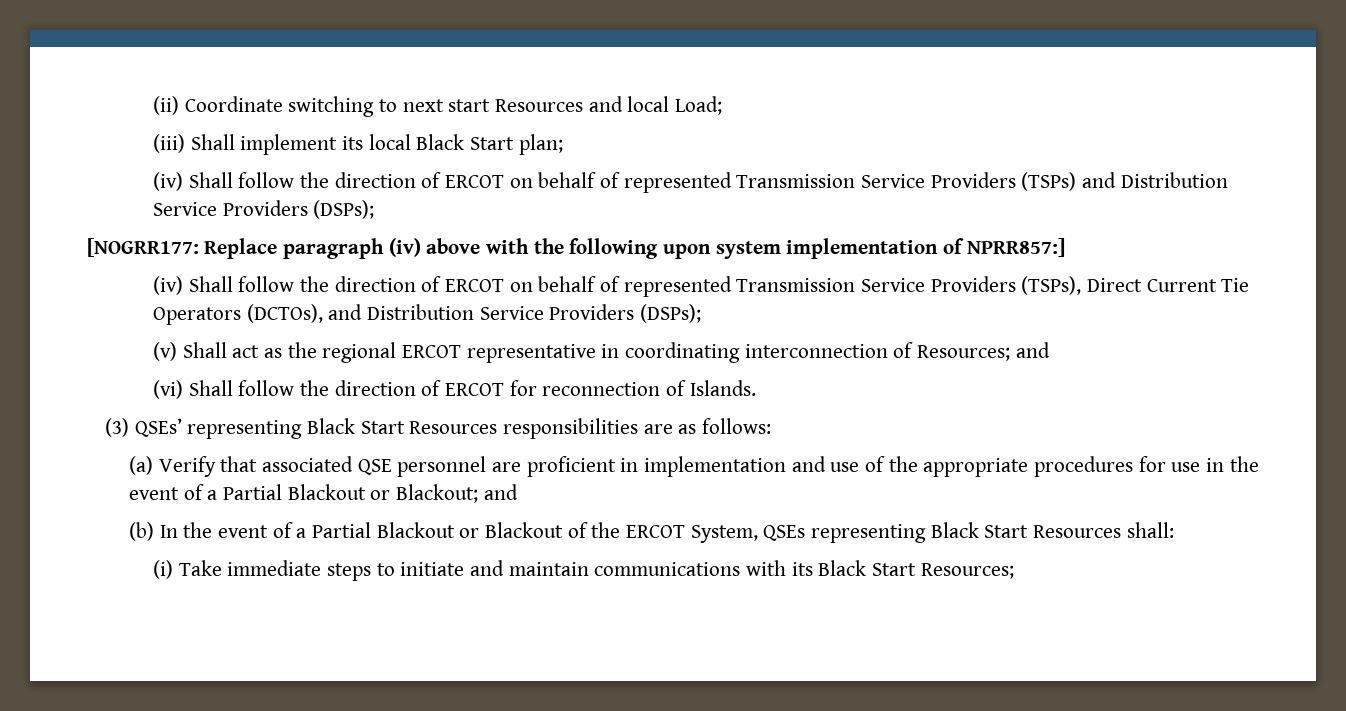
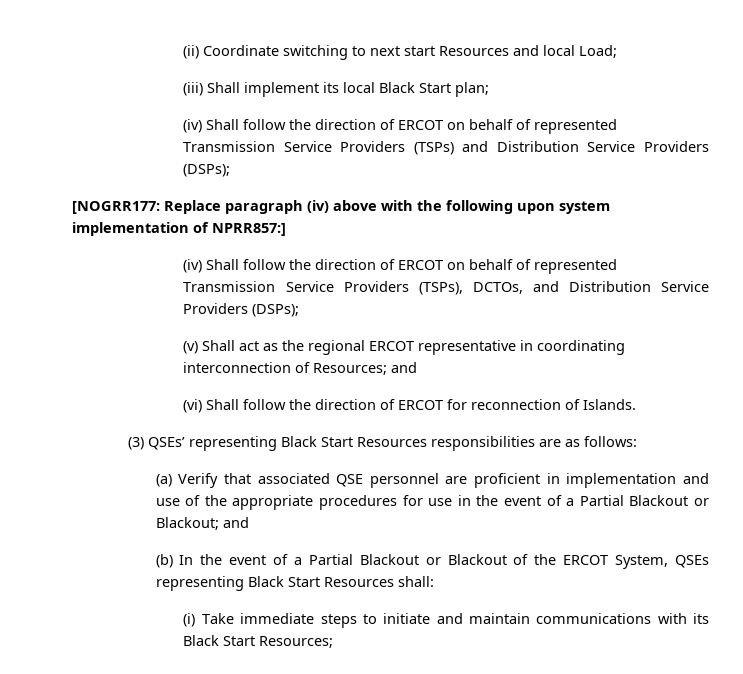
[1086,278,1250,292] [152,304,323,325] Direct Current Tie Operators (DCTOs), -> [472,282,523,294] DCTOs,

